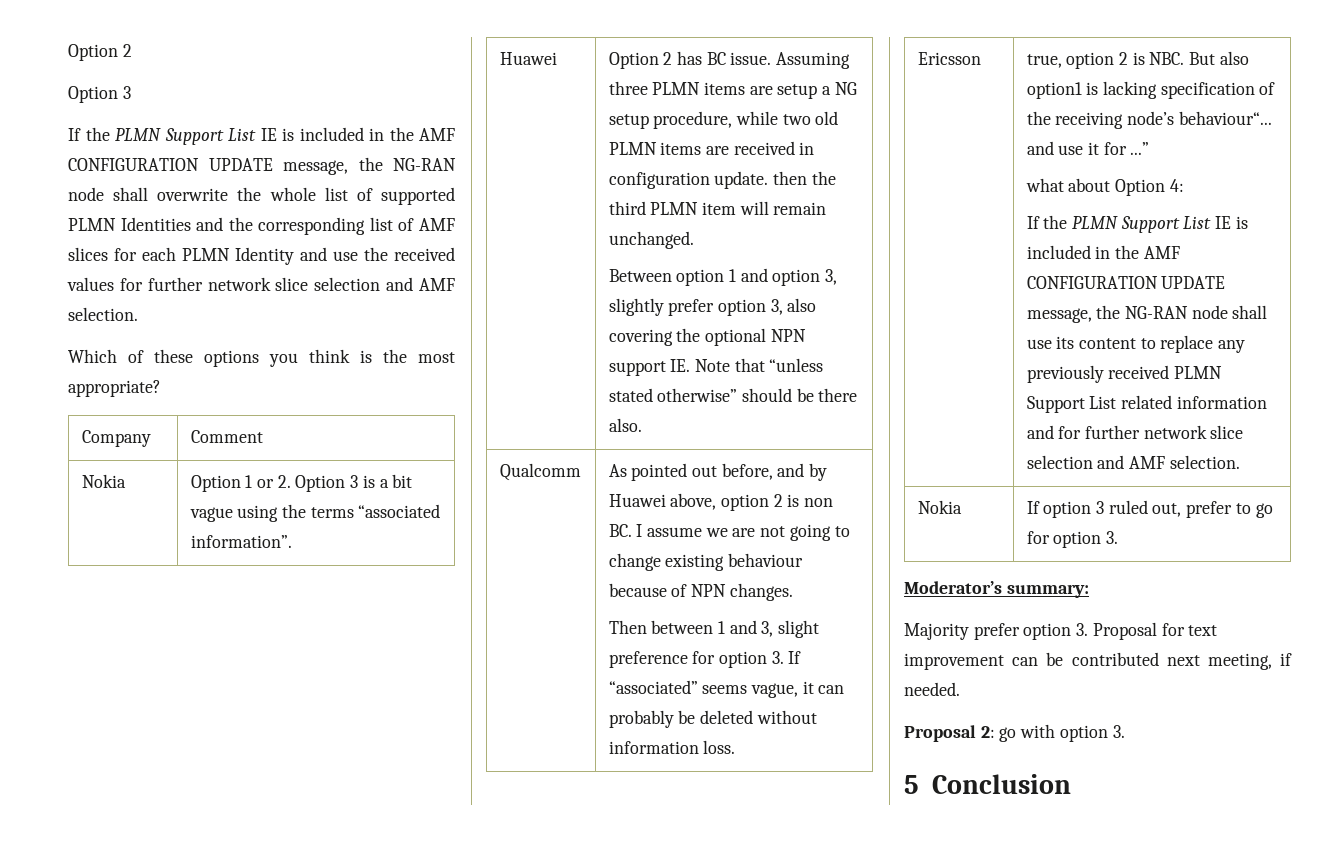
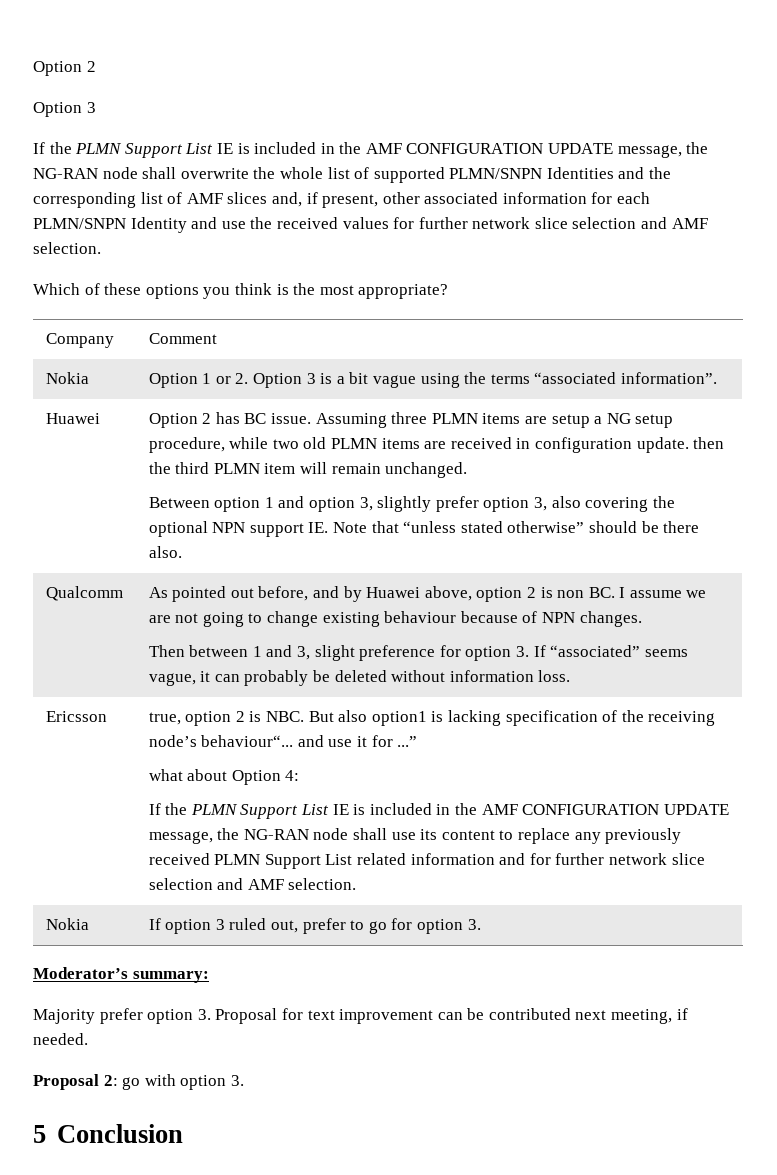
[68,218,116,231] PLMN -> [449,168,543,179] PLMN/SNPN
(108, 254) none -> [271,192,587,208] and, if present, other associated information
[182,248,230,261] PLMN -> [33,218,126,229] PLMN/SNPN

